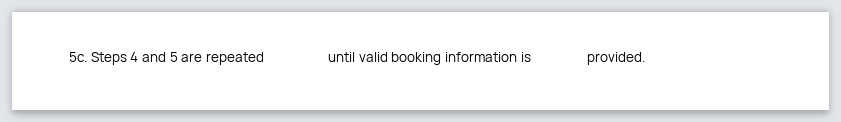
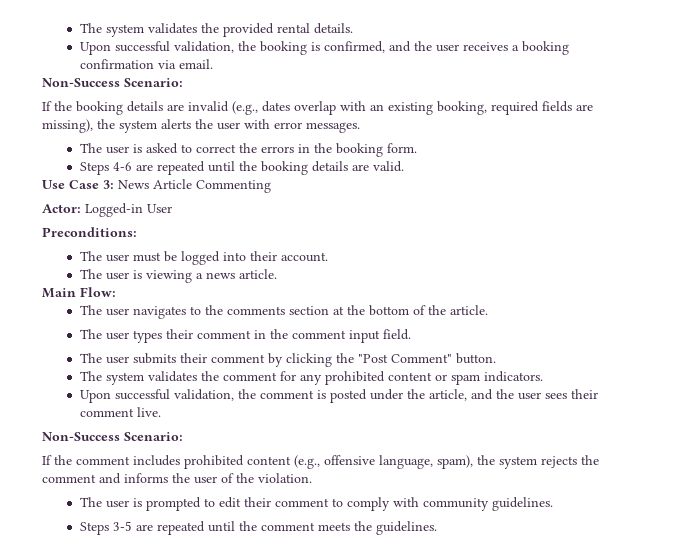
[69,52,645,65] 5c. Steps 4 and 5 are repeated until valid booking information is provided. -> [80,23,354,37] [80,41,570,55] [80,59,214,69] [42,78,183,87] [42,101,593,115] [42,119,360,133] [80,143,418,157] [80,161,405,175] [42,179,271,193] [42,203,172,217] [42,227,137,237] [80,251,329,265] [80,269,278,283] [42,287,116,298] [80,305,489,319] [80,329,412,343] [80,353,497,367] [80,371,544,385] [80,389,599,403] [80,407,162,417] [42,432,183,441] [42,455,599,469] [42,473,312,484] [80,497,554,511] [80,521,438,535] The system validates the provided rental details. // Upon successful validation, the booking is confirmed, and the user receives a booking confirmation via email. // Non-Success Scenario: // If the booking details are invalid (e.g., dates overlap with an existing booking, required fields are missing), the system alerts the user with error messages. // The user is asked to correct the errors in the booking form. // Steps 4-6 are repeated until the booking details are valid. // Use Case 3: News Article Commenting // Actor: Logged-in User // Preconditions: // The user must be logged into their account. // The user is viewing a news article. // Main Flow: // The user navigates to the comments section at the bottom of the article. // The user types their comment in the comment input field. // The user submits their comment by clicking the "Post Comment" button. // The system validates the comment for any prohibited content or spam indicators. // Upon successful validation, the comment is posted under the article, and the user sees their comment live. // Non-Success Scenario: // If the comment includes prohibited content (e.g., offensive language, spam), the system rejects the comment and informs the user of the violation. // The user is prompted to edit their comment to comply with community guidelines. // Steps 3-5 are repeated until the comment meets the guidelines.

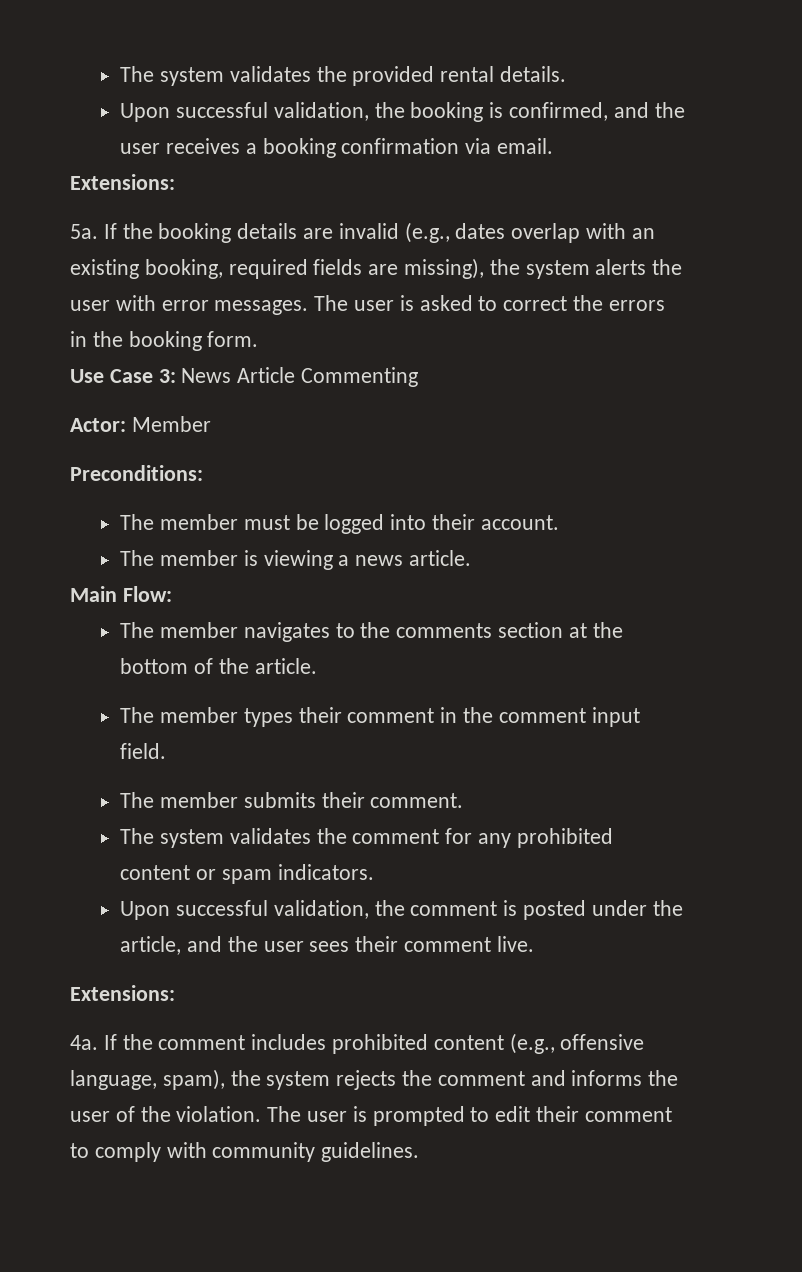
[42,78,183,87] Non-Success Scenario: // -> [70,174,175,190] [70,224,98,239] Extensions: // 5a.
(360, 127) // -> (309, 307) none
[80,161,405,175] // Steps 4-6 are repeated until the booking details are valid. -> (259, 339) none
[85,203,172,217] Logged-in User -> [131,416,211,432] Member
[106,254,130,262] user -> [160,514,239,530] member
[106,272,130,280] user -> [160,550,239,566] member
[106,308,130,316] user -> [160,622,239,638] member
[106,332,130,340] user -> [160,707,239,723] member
[106,356,130,364] user -> [160,792,239,808] member
[211,353,497,367] comment by clicking the "Post Comment" button. -> [370,793,464,808] comment.
[42,432,183,441] Non-Success Scenario: // -> [70,985,175,1001] [70,1035,98,1050] Extensions: // 4a.
(312, 478) // -> (262, 1114) none
[80,521,438,535] // Steps 3-5 are repeated until the comment meets the guidelines. -> (420, 1152) none

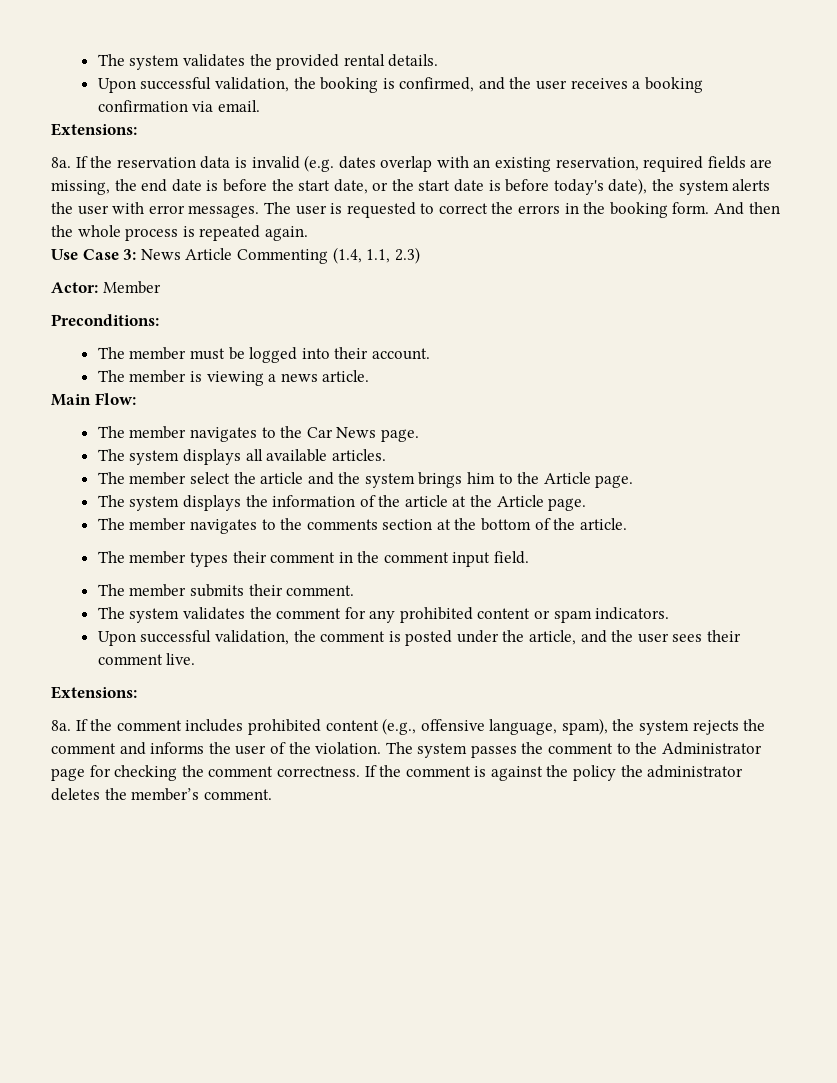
[70,222,450,243] 5a. If the booking details are invalid (e.g., -> [51,155,335,172] 8a. If the reservation data is invalid (e.g.
[144,259,223,279] booking, -> [555,157,639,171] reservation,
[404,258,485,279] missing), -> [51,178,648,195] missing, the end date is before the start date, or the start date is before today's date),
[419,295,473,311] asked -> [346,202,416,218] requested
(259, 339) none -> [714,202,780,215] [51,225,308,241] And then the whole process is repeated again.
(419, 377) none -> [332,247,420,264] (1.4, 1.1, 2.3)
(172, 594) none -> [97,426,419,442] [97,449,386,465] [97,472,634,488] [97,495,587,511] // The member navigates to the Car News page. // The system displays all available articles. // The member select the article and the system brings him to the Article page. // The system displays the information of the article at the Article page.
[70,1035,98,1050] 4a. -> [51,720,71,731] 8a.
[307,1106,672,1126] [70,1142,420,1162] user is prompted to edit their comment to comply with community guidelines. -> [417,742,762,758] [51,765,744,781] [51,788,272,801] system passes the comment to the Administrator page for checking the comment correctness. If the comment is against the policy the administrator deletes the member’s comment.

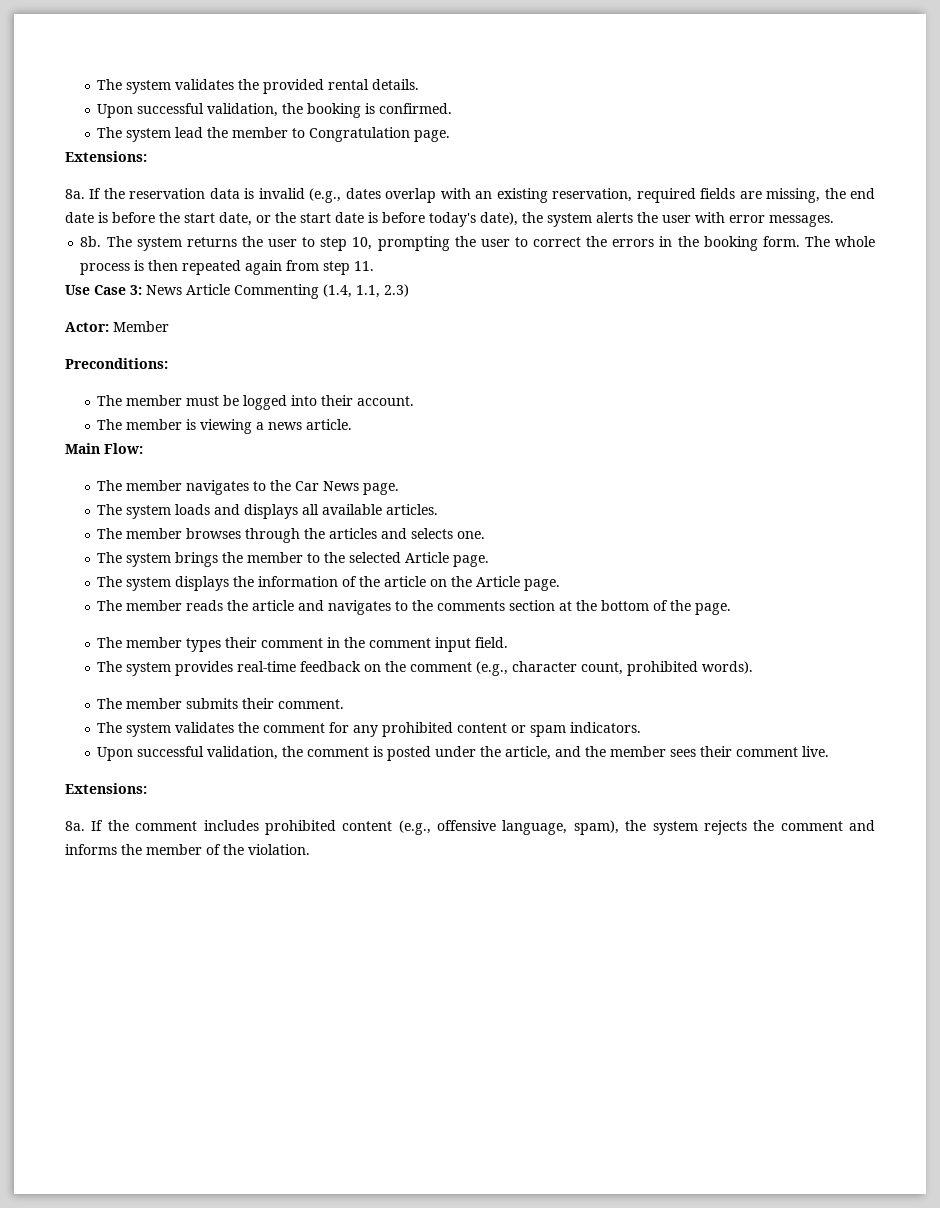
[399,77,703,93] [97,100,260,112] confirmed, and the user receives a booking confirmation via email. -> [379,103,453,114] [97,127,451,142] confirmed. // The system lead the member to Congratulation page.
[304,155,335,172] (e.g. -> [309,188,342,203] (e.g.,
[263,202,416,218] The user is requested -> [80,236,510,251] // 8b. The system returns the user to step 10, prompting the user
[714,202,780,215] [51,225,308,241] And then the whole process is repeated again. -> [804,236,876,247] [80,260,375,275] The whole process is then repeated again from step 11.
(180, 457) none -> [175,504,241,515] loads and
[189,472,540,488] select the article and the system brings him to the -> [186,528,486,543] [97,552,402,567] browses through the articles and selects one. // The system brings the member to the selected
[452,496,467,507] at -> [430,579,448,587] on
(187, 524) none -> [186,600,325,611] reads the article and
[579,518,627,530] article. -> [695,603,732,615] page.
(530, 557) none -> [97,661,754,676] // The system provides real-time feedback on the comment (e.g., character count, prohibited words).
[637,633,669,643] user -> [610,746,667,757] member
[235,745,267,755] user -> [146,844,202,855] member
[385,742,762,758] [51,765,744,781] [51,788,272,801] The system passes the comment to the Administrator page for checking the comment correctness. If the comment is against the policy the administrator deletes the member’s comment. -> (310, 849) none

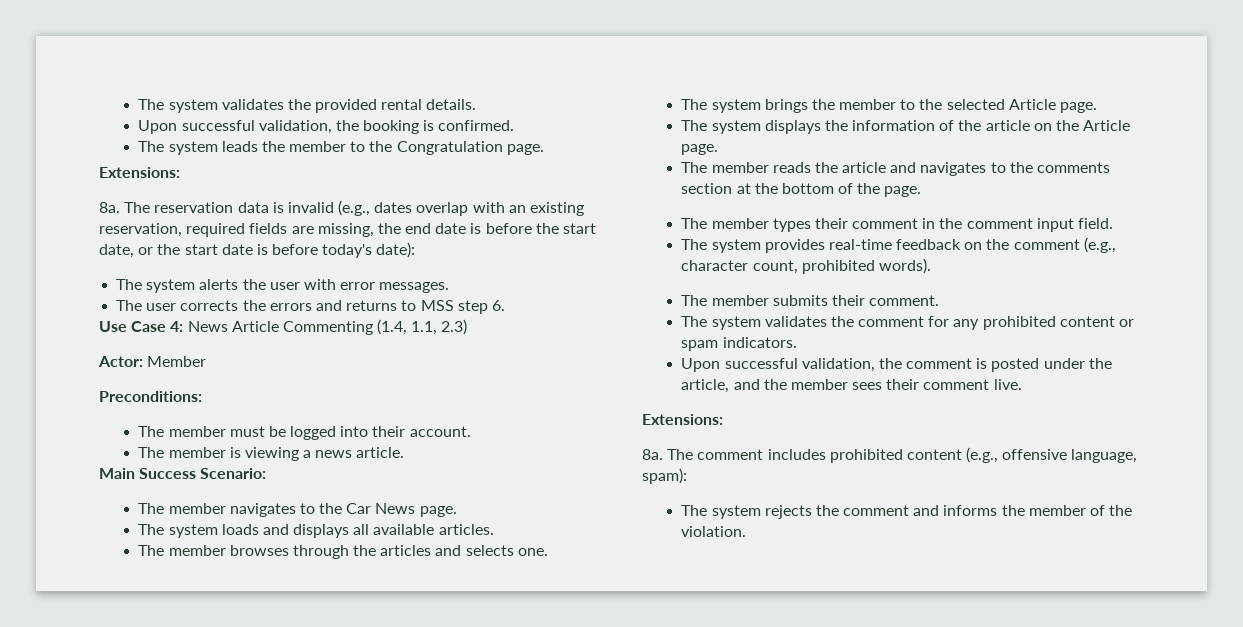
[175,127,306,138] lead the member to -> [221,141,393,152] leads the member to the
[89,188,125,199] If the -> [124,202,151,213] The
[480,212,543,226] date), the -> [376,242,416,258] [116,279,143,290] date): // The
[80,236,876,251] [80,260,375,275] 8b. The system returns the user to step 10, prompting the user to correct the errors in the booking form. The whole process is then repeated again from step 11. -> [116,300,505,314] The user corrects the errors and returns to MSS step 6.
[130,285,142,295] 3: -> [170,321,184,332] 4:
[104,443,143,454] Flow: -> [139,468,267,479] Success Scenario:
[91,820,129,831] If the -> [667,449,694,460] The
[573,820,647,835] spam), the -> [642,468,687,484] [681,505,708,516] spam): // The

